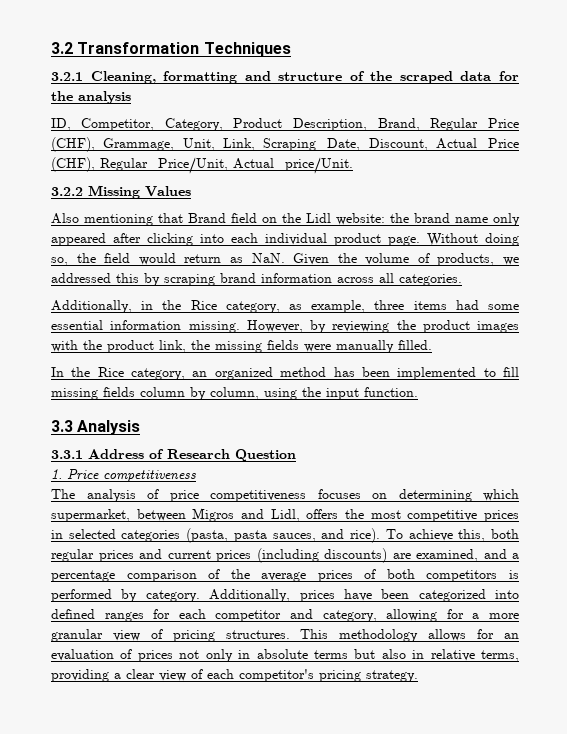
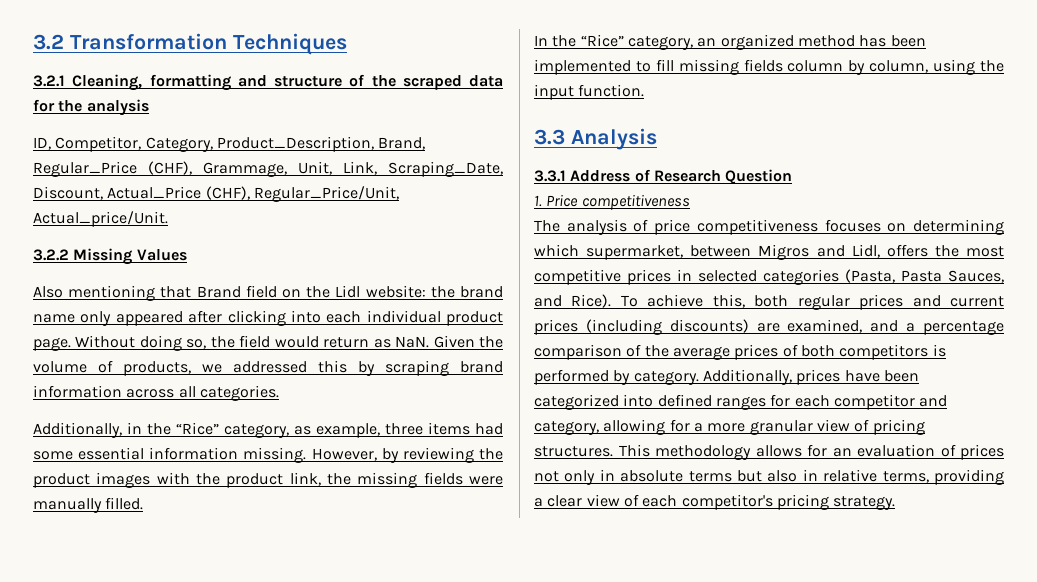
[190,300,217,310] Rice -> [176,422,219,435] “Rice”
[97,367,124,377] Rice -> [580,34,624,47] “Rice”
[186,528,381,543] (pasta, pasta sauces, and rice). -> [845,269,1004,283] [534,294,612,308] (Pasta, Pasta Sauces, and Rice).

